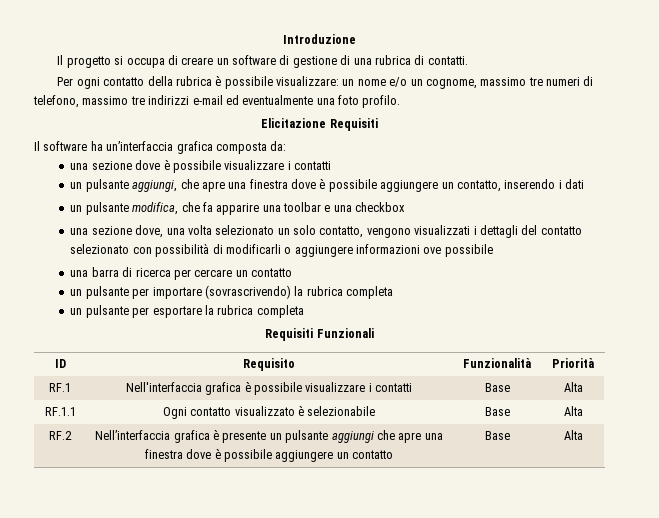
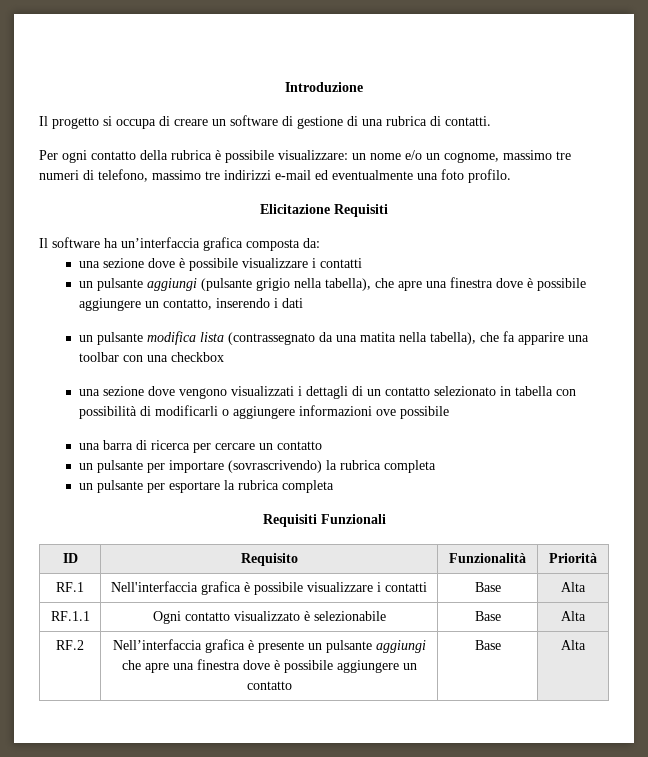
[132,180,178,192] aggiungi, -> [146,278,371,291] aggiungi (pulsante grigio nella tabella),
[132,202,179,215] modifica, -> [146,331,476,345] modifica lista (contrassegnato da una matita nella tabella),
[324,205,331,212] e -> [122,355,143,362] con
[135,225,582,238] [70,244,130,254] dove, una volta selezionato un solo contatto, vengono visualizzati i dettagli del contatto selezionato -> [147,386,553,399] dove vengono visualizzati i dettagli di un contatto selezionato in tabella

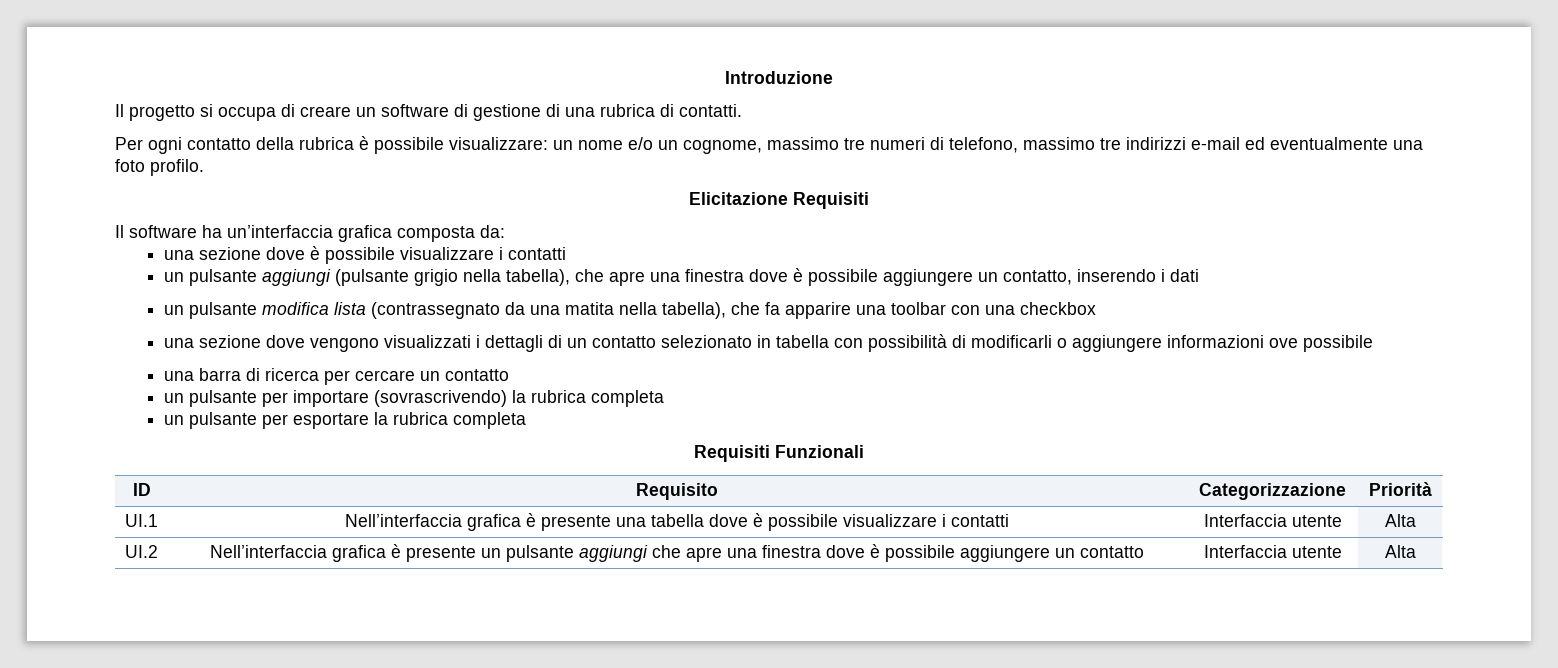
[449,553,526,563] Funzionalità -> [1199,483,1346,500] Categorizzazione
[56,582,84,592] [111,581,250,595] RF.1 | Nell'interfaccia grafica è -> [125,514,158,527] [345,513,764,531] UI.1 | Nell’interfaccia grafica è presente una tabella dove è
[474,582,501,592] [561,582,586,592] [50,611,90,621] [152,611,386,624] [474,611,501,621] [561,611,586,621] [56,640,84,650] Base | Alta // RF.1.1 | Ogni contatto visualizzato è selezionabile | Base | Alta // RF.2 -> [1203,514,1342,527] [1385,514,1416,527] [125,545,158,558] Interfaccia utente | Alta // UI.2
[474,640,501,650] Base -> [1203,545,1342,558] Interfaccia utente

